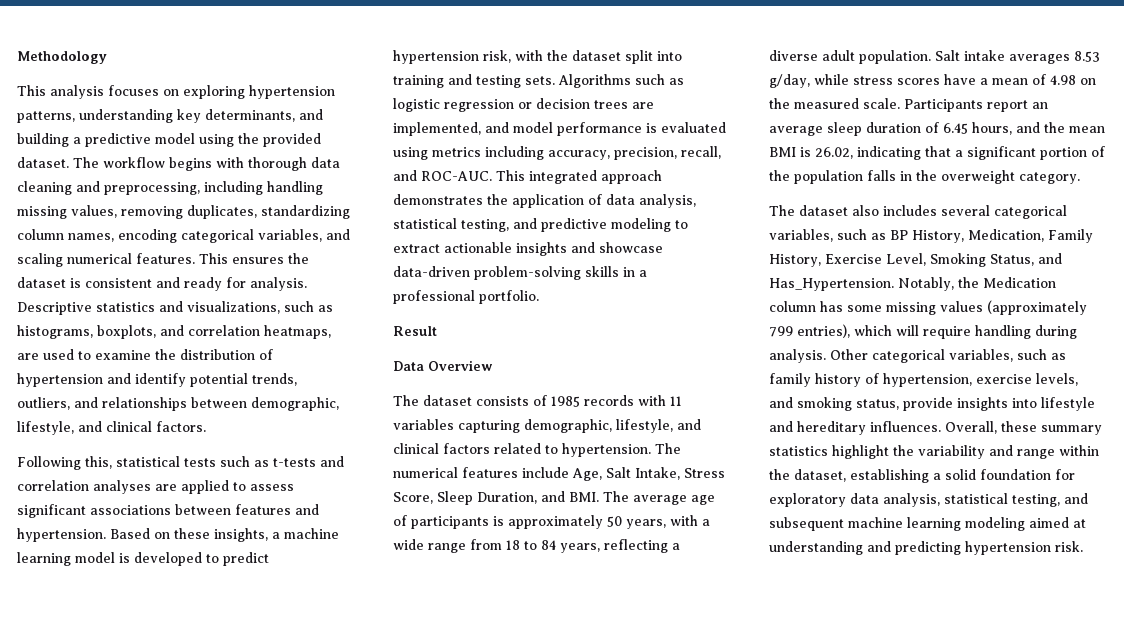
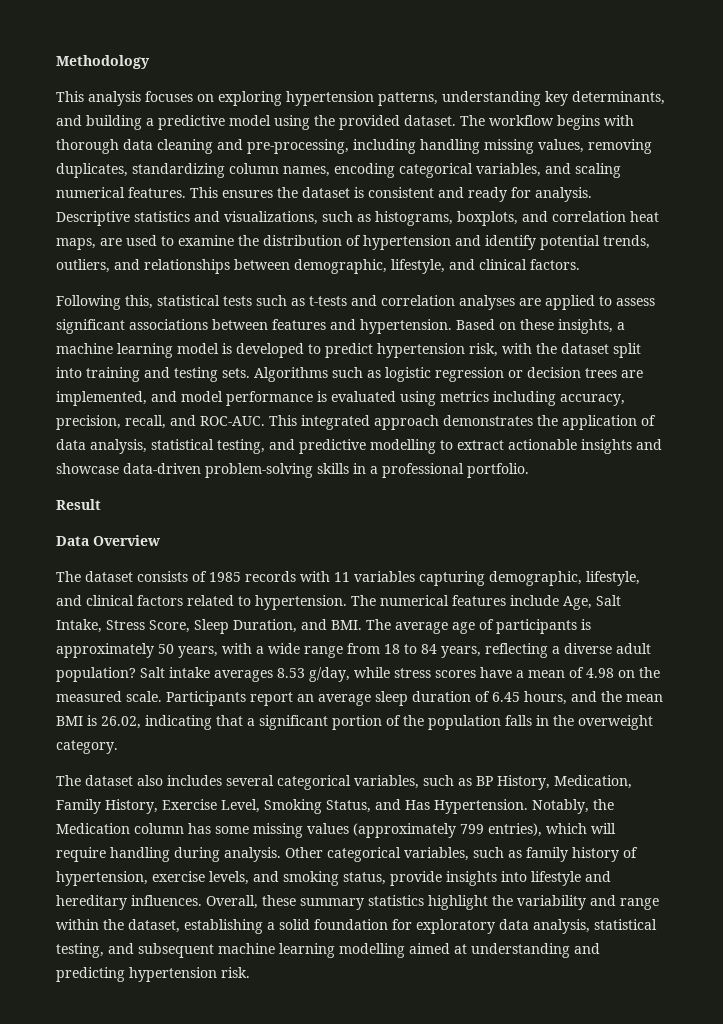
[104,182,200,195] preprocessing, -> [247,139,349,154] pre-processing,
[264,325,331,339] heatmaps, -> [630,211,659,222] [56,238,96,250] heat maps,
[611,218,671,232] modeling -> [370,439,436,454] modelling
[859,50,931,64] population. -> [56,667,136,682] population?
[769,278,894,291] Has_Hypertension. -> [405,799,528,814] Has Hypertension.
[965,517,1025,531] modeling -> [339,943,405,958] modelling

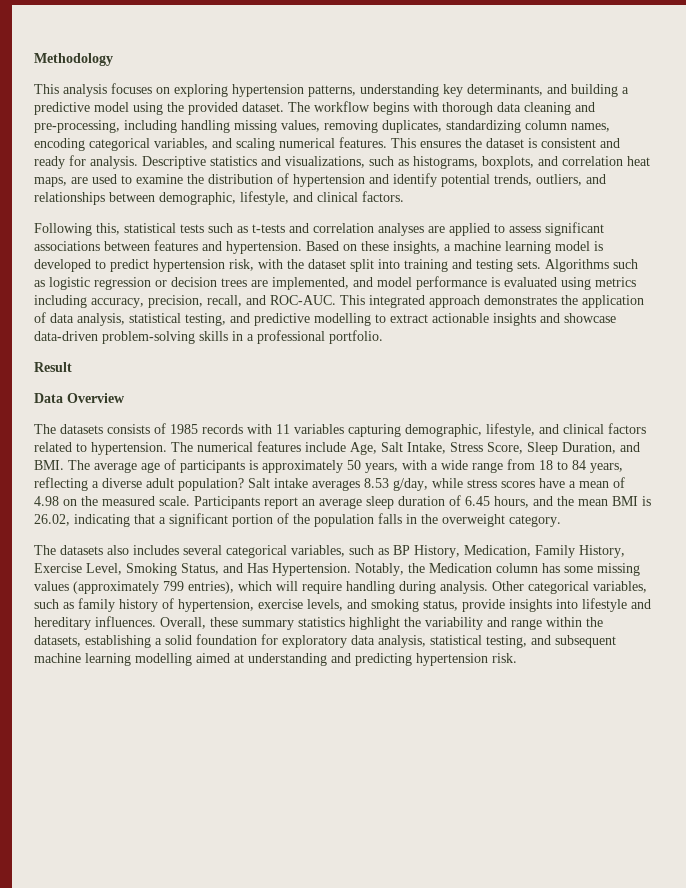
[85,571,133,582] dataset -> [60,424,103,434] datasets
[85,775,133,786] dataset -> [60,545,103,555] datasets
[128,919,180,933] dataset, -> [34,635,81,647] datasets,

